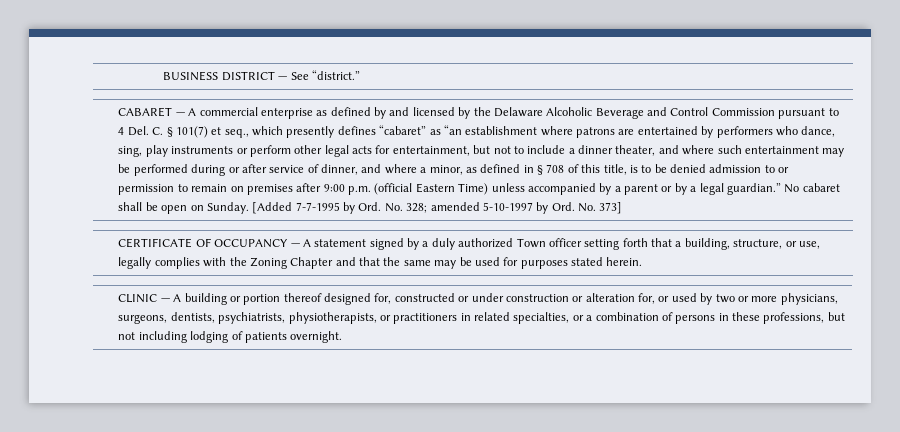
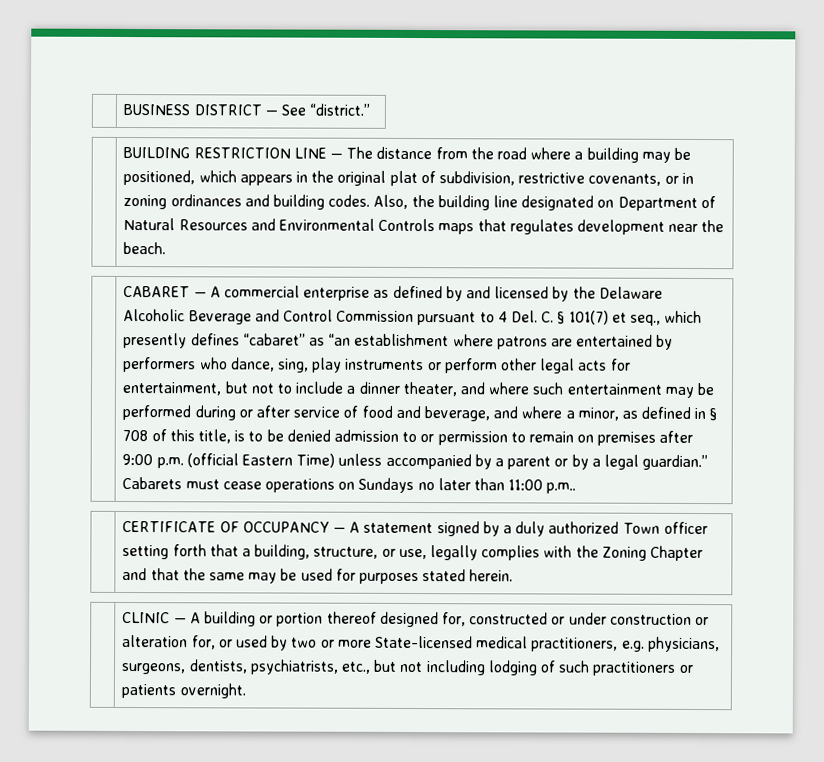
(360, 75) none -> [123,146,691,163] [123,169,694,187] [123,194,716,211] [123,217,725,235] [123,241,167,255] // | BUILDING RESTRICTION LINE — The distance from the road where a building may be positioned, which appears in the original plat of subdivision, restrictive covenants, or in zoning ordinances and building codes. Also, the building line designated on Department of Natural Resources and Environmental Controls maps that regulates development near the beach.
[321,164,359,175] dinner, -> [361,405,490,422] food and beverage,
[784,183,840,193] [118,202,623,214] No cabaret shall be open on Sunday. [Added 7-7-1995 by Ord. No. 328; amended 5-10-1997 by Ord. No. 373] -> [122,476,577,494] Cabarets must cease operations on Sundays no later than 11:00 p.m..
[780,293,838,305] [118,312,825,324] physicians, surgeons, dentists, psychiatrists, physiotherapists, or practitioners in related specialties, or a combination of persons in these professions, -> [374,635,720,653] [121,659,372,675] State-licensed medical practitioners, e.g. physicians, surgeons, dentists, psychiatrists, etc.,
(243, 335) none -> [558,660,694,676] such practitioners or

